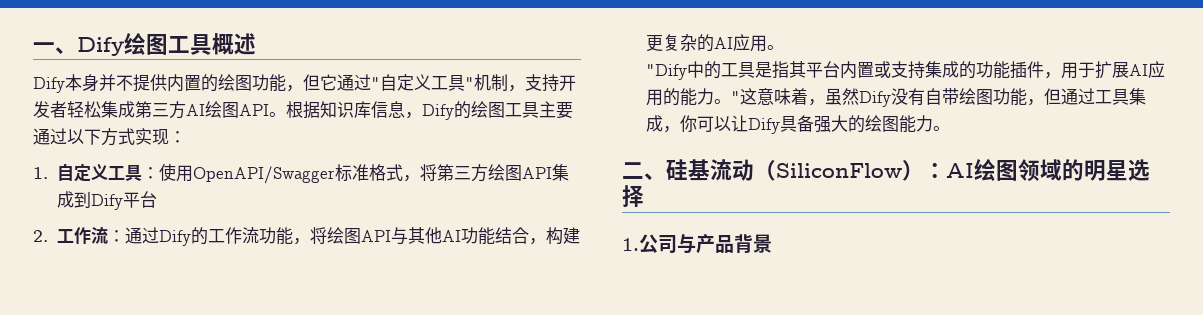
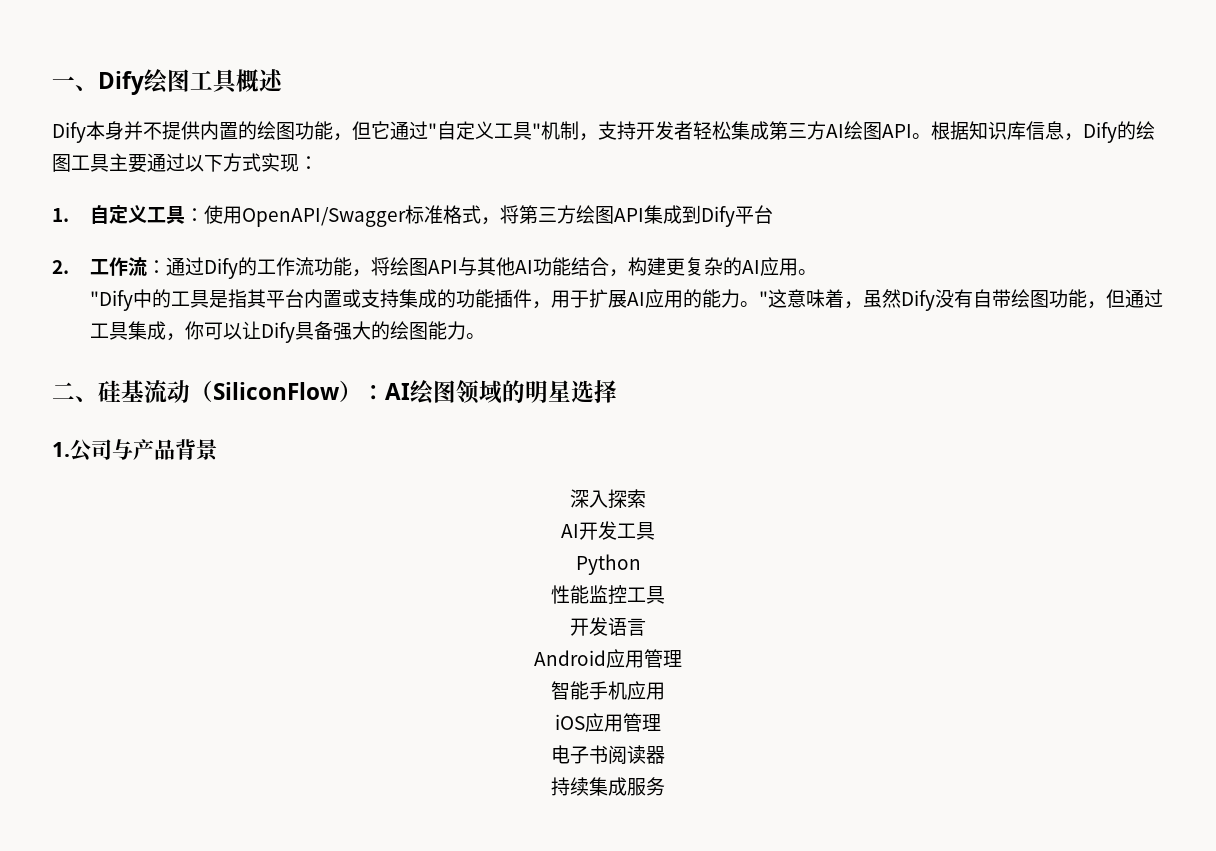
(772, 243) none -> [570,489,646,509] [561,521,655,540] [575,554,641,575] [551,585,665,605] [570,617,646,636] [534,649,682,668] [551,681,665,700] [555,713,661,732] [551,745,665,764] [551,777,665,796] // 深入探索 // AI开发工具 // Python // 性能监控工具 // 开发语言 // Android应用管理 // 智能手机应用 // iOS应用管理 // 电子书阅读器 // 持续集成服务

